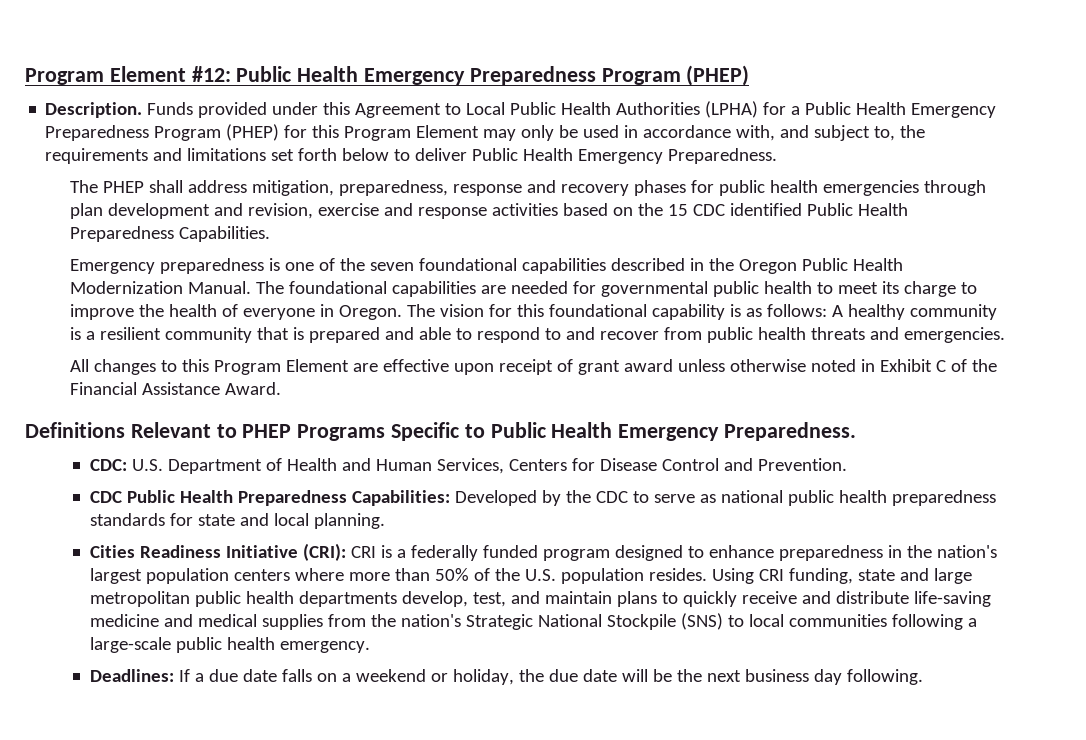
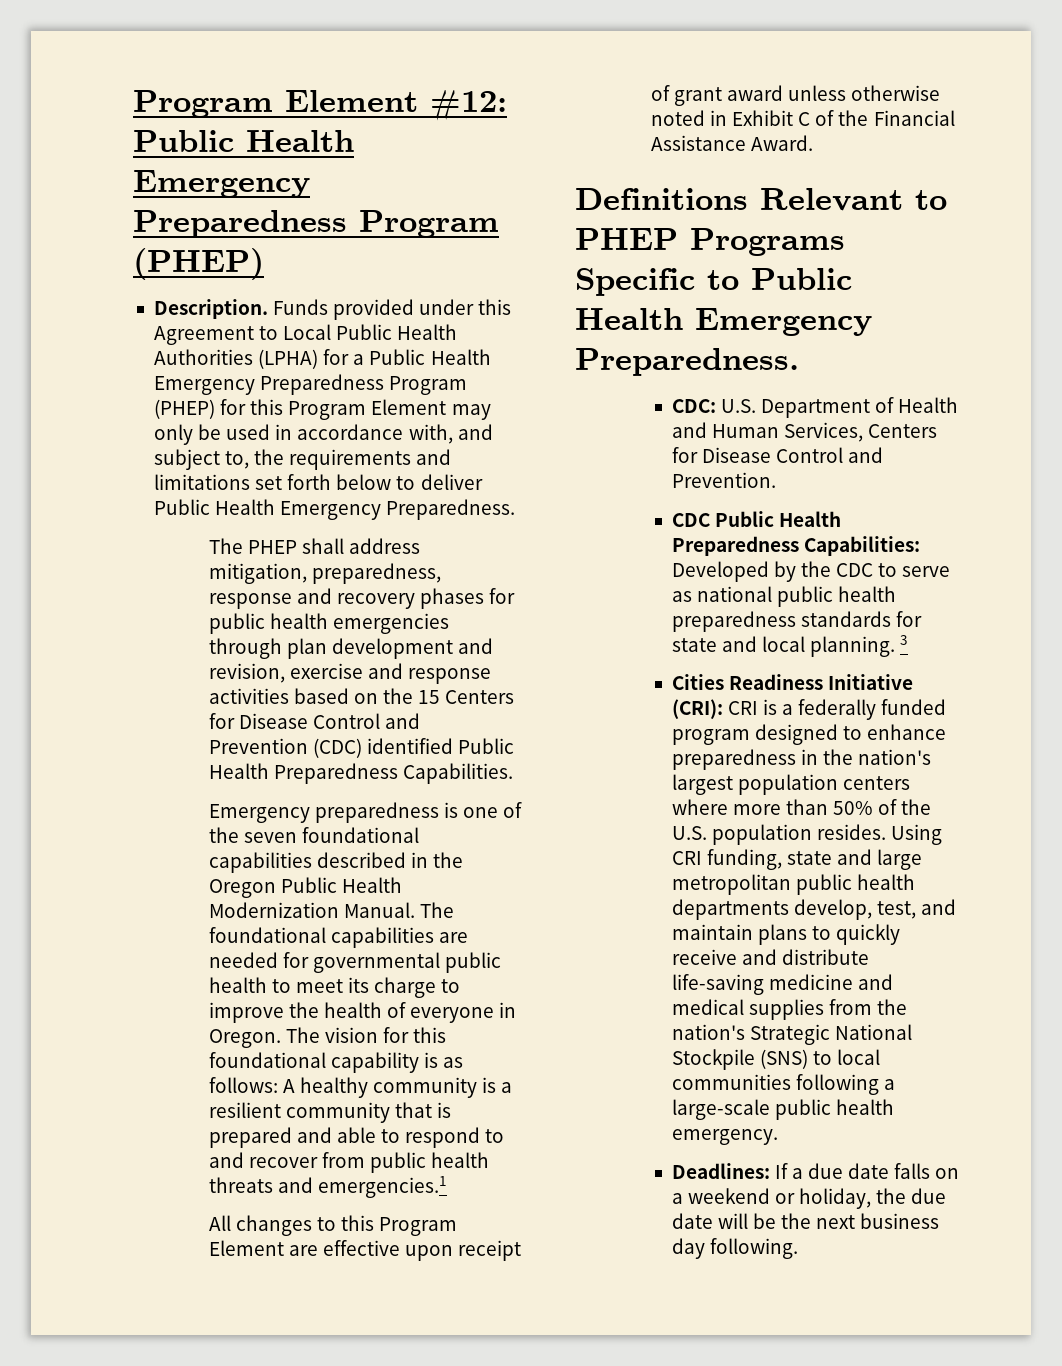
[692,204,725,216] CDC -> [445,690,515,704] [208,713,421,729] [208,738,362,758] Centers for Disease Control and Prevention (CDC)
[903,327,1005,343] emergencies. -> [318,1176,448,1198] emergencies.1
(386, 521) none -> [900,635,909,645] 3

